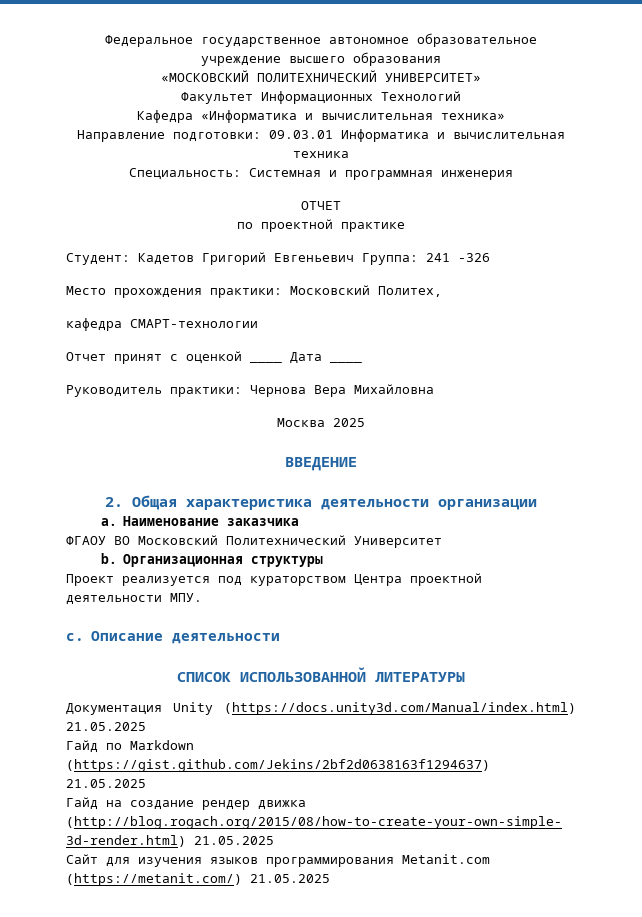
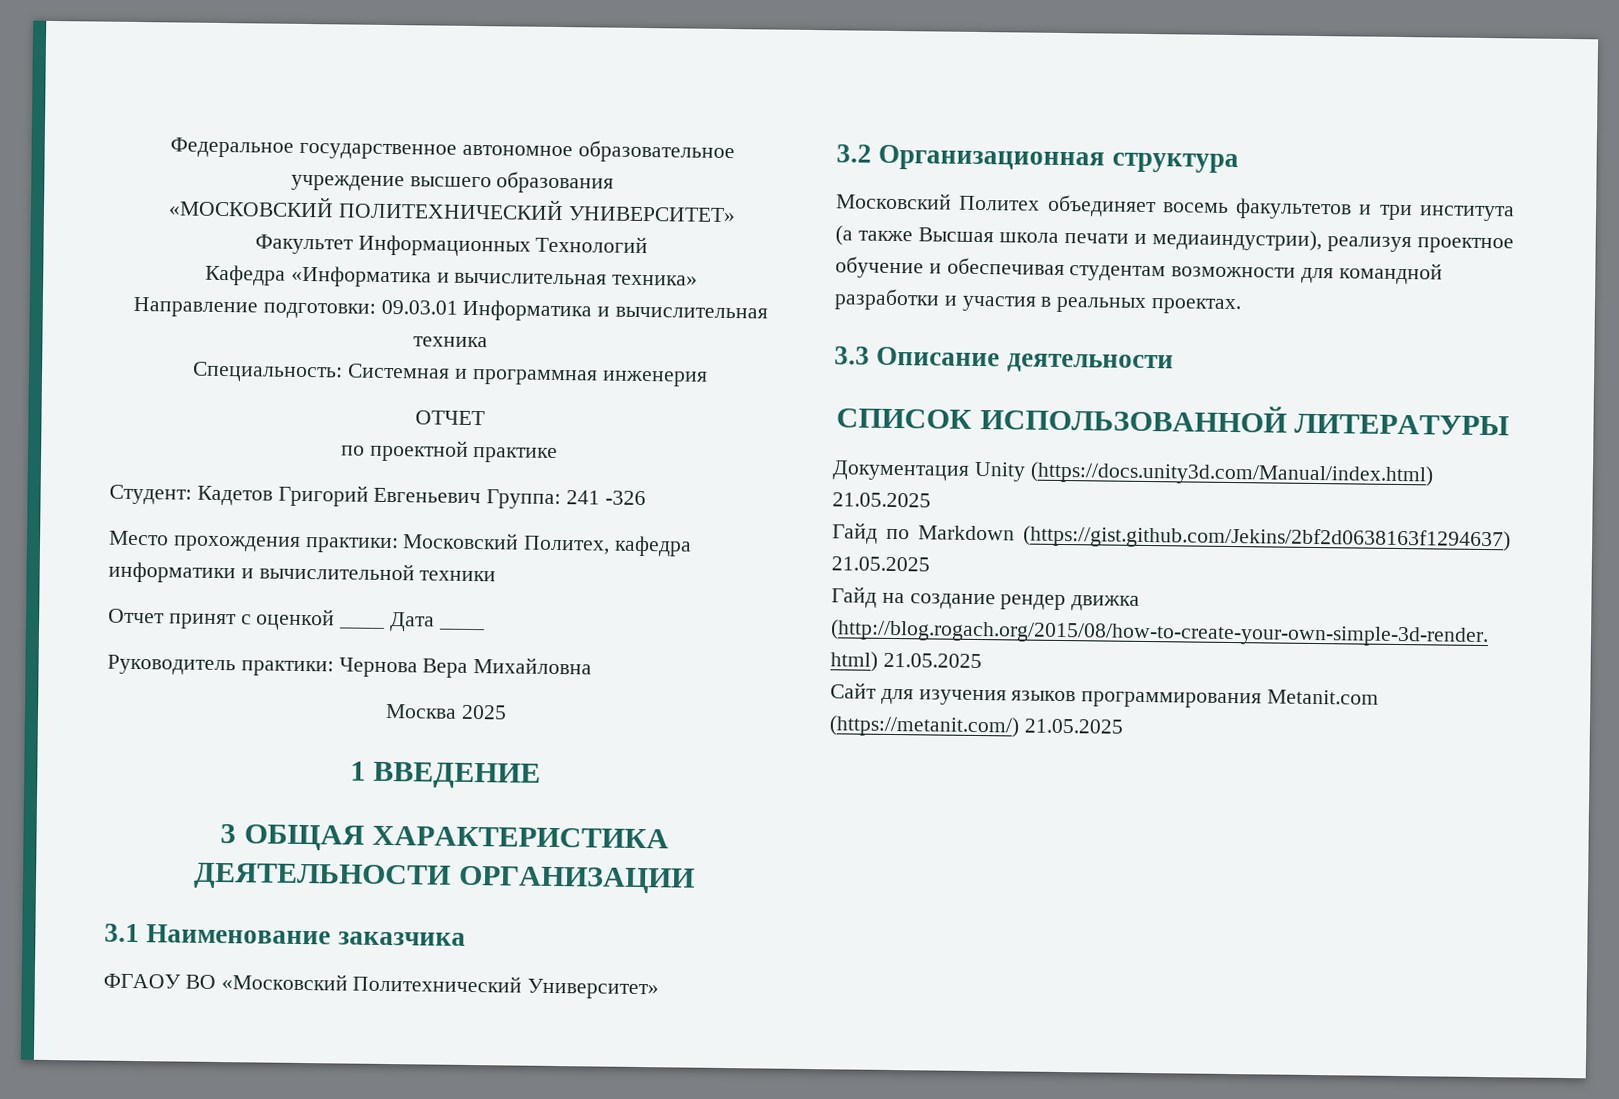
[66,318,258,331] // кафедра СМАРТ-технологии -> [614,535,693,557] [108,561,497,584] кафедра информатики и вычислительной техники
(365, 422) none -> [349,761,366,781] 1
[105,495,537,510] [100,516,300,526] [66,535,442,548] [100,553,324,567] [66,573,482,586] [66,593,202,605] [66,633,84,641] 2. Общая характеристика деятельности организации // a. Наименование заказчика // ФГАОУ ВО Московский Политехнический Университет // b. Организационная структуры // Проект реализуется под кураторством Центра проектной деятельности МПУ. // c. -> [220,824,669,851] [193,862,695,894] [104,923,466,946] [103,973,660,1000] [836,144,1239,174] [836,192,1515,222] [835,225,1514,254] [835,256,1443,285] [834,288,1243,315] [834,346,870,365] 3 ОБЩАЯ ХАРАКТЕРИСТИКА ДЕЯТЕЛЬНОСТИ ОРГАНИЗАЦИИ // 3.1 Наименование заказчика // ФГАОУ ВО «Московский Политехнический Университет» // 3.2 Организационная структура // Московский Политех объединяет восемь факультетов и три института (а также Высшая школа печати и медиаиндустрии), реализуя проектное обучение и обеспечивая студентам возможности для командной разработки и участия в реальных проектах. // 3.3

